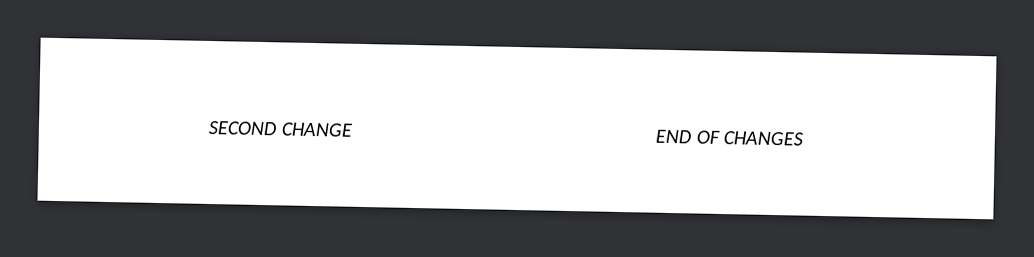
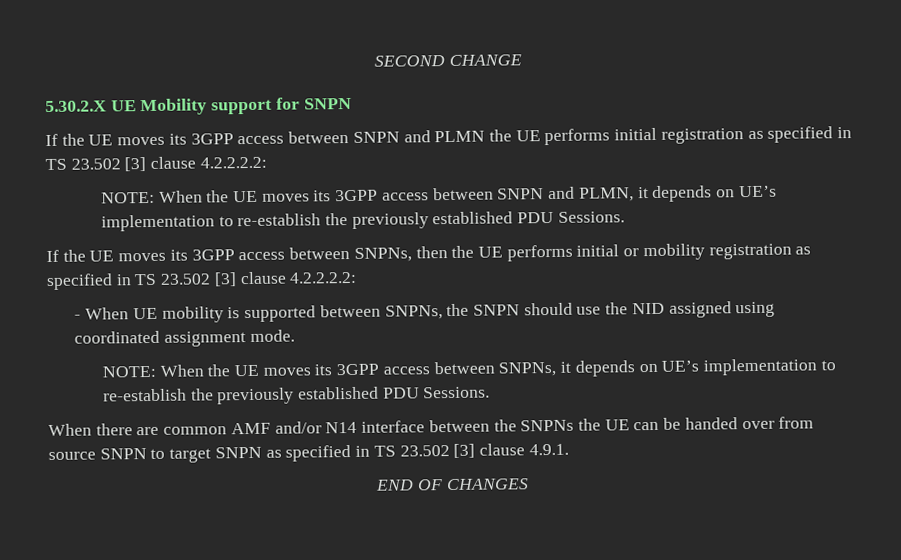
(353, 129) none -> [45,97,352,116] [45,126,853,147] [45,156,267,172] [100,185,777,204] [100,211,625,232] [46,243,812,263] [46,271,358,291] [74,301,776,323] [74,329,295,347] [101,358,836,378] [102,386,491,405] [48,416,815,437] [48,443,569,463] // 5.30.2.X UE Mobility support for SNPN // If the UE moves its 3GPP access between SNPN and PLMN the UE performs initial registration as specified in TS 23.502 [3] clause 4.2.2.2.2: // NOTE: When the UE moves its 3GPP access between SNPN and PLMN, it depends on UE’s implementation to re-establish the previously established PDU Sessions. // If the UE moves its 3GPP access between SNPNs, then the UE performs initial or mobility registration as specified in TS 23.502 [3] clause 4.2.2.2.2: // - When UE mobility is supported between SNPNs, the SNPN should use the NID assigned using coordinated assignment mode. // NOTE: When the UE moves its 3GPP access between SNPNs, it depends on UE’s implementation to re-establish the previously established PDU Sessions. // When there are common AMF and/or N14 interface between the SNPNs the UE can be handed over from source SNPN to target SNPN as specified in TS 23.502 [3] clause 4.9.1.

